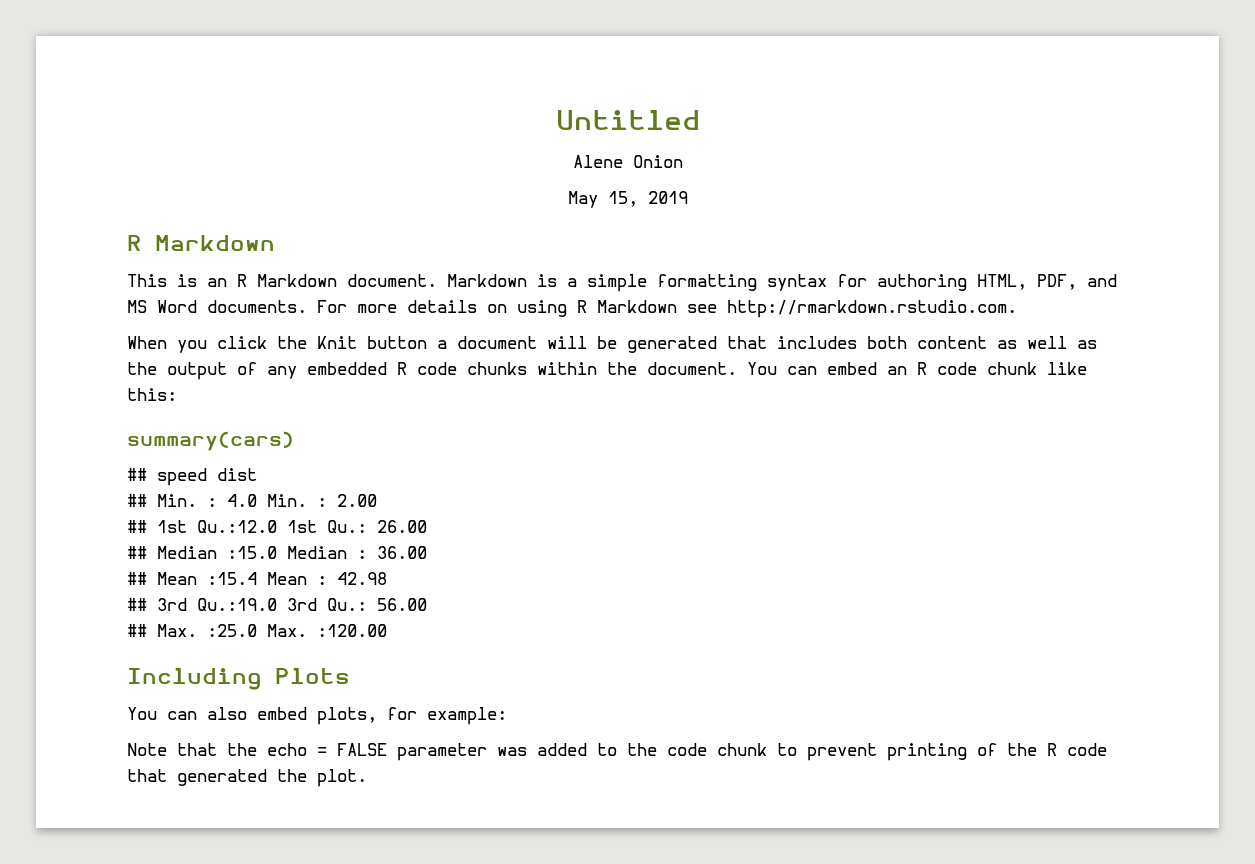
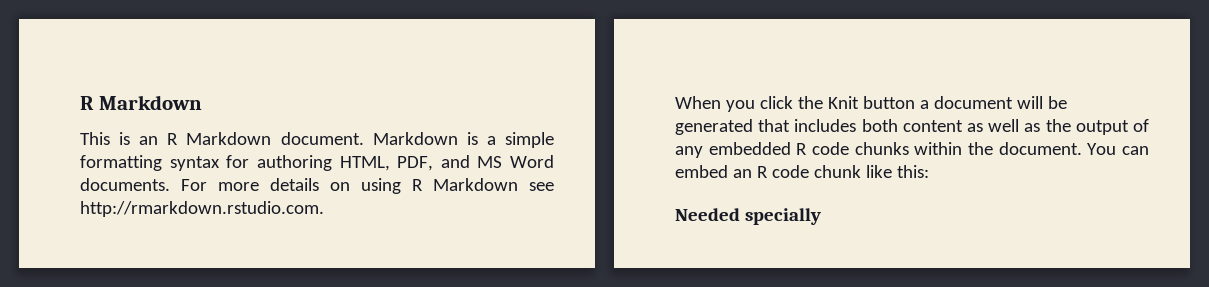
[555,110,700,130] [572,155,683,168] [567,191,688,208] Untitled // Alene Onion // May 15, 2019 // -> (80, 103) none
[127,431,294,451] [127,468,257,486] [127,494,377,507] [127,520,427,533] [127,546,427,559] [127,572,387,585] [127,598,427,611] [127,624,387,637] [127,668,350,690] [127,707,507,725] [127,743,1107,761] [127,769,367,787] summary(cars) // ## speed dist // ## Min. : 4.0 Min. : 2.00 // ## 1st Qu.:12.0 1st Qu.: 26.00 // ## Median :15.0 Median : 36.00 // ## Mean :15.4 Mean : 42.98 // ## 3rd Qu.:19.0 3rd Qu.: 56.00 // ## Max. :25.0 Max. :120.00 // Including Plots // You can also embed plots, for example: // Note that the echo = FALSE parameter was added to the code chunk to prevent printing of the R code that generated the plot. -> [675,208,822,225] Needed specially

